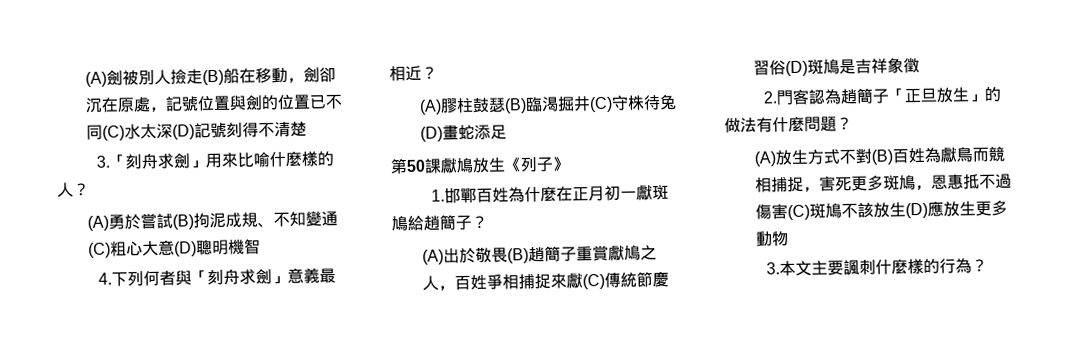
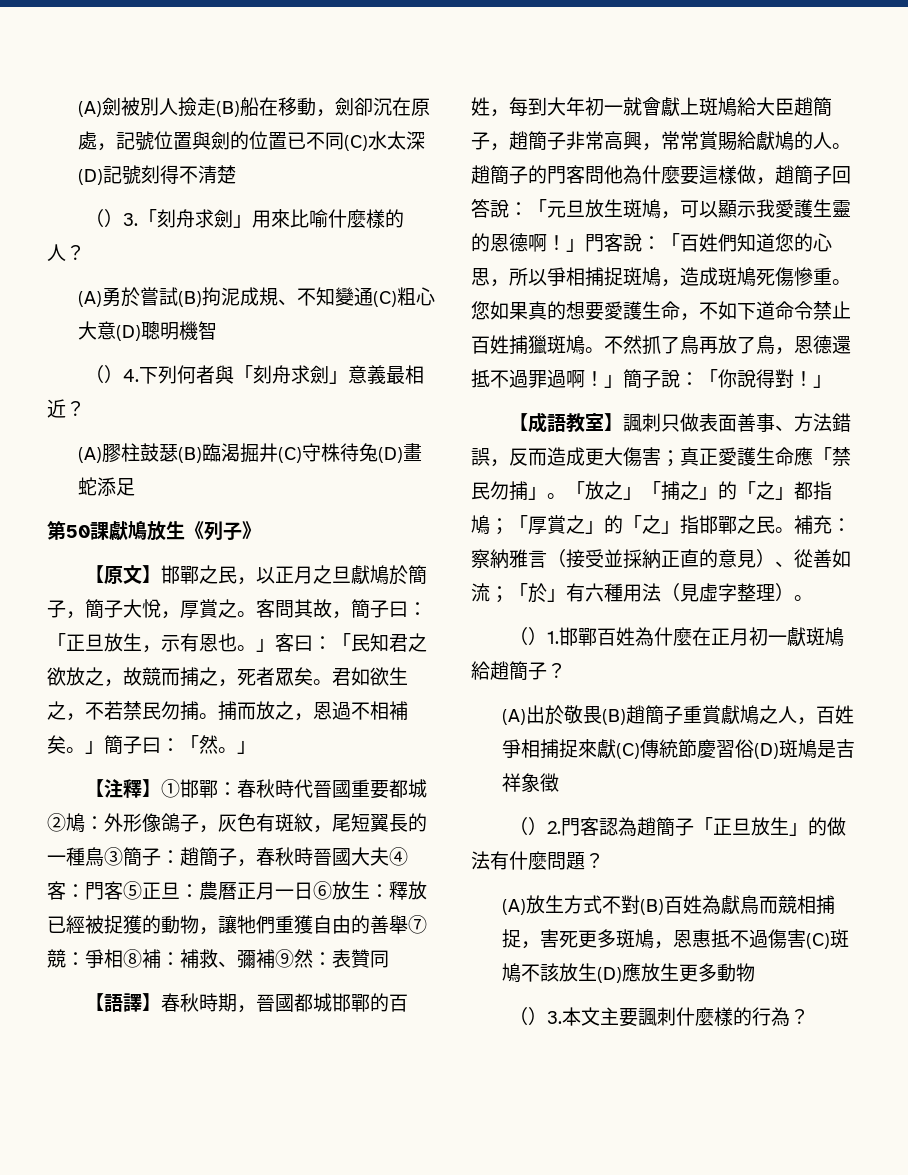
(307, 129) none -> [85,209,124,228] （）
(261, 246) none -> [85,365,124,384] （）
(570, 164) none -> [85,565,428,585] [47,599,427,619] [47,633,427,653] [47,667,408,687] [47,701,408,721] [47,735,256,755] [85,779,428,799] [47,813,427,833] [47,847,408,867] [47,881,427,900] [47,915,427,935] [47,949,389,968] [85,993,409,1013] [471,97,832,117] [471,131,851,151] [471,165,851,185] [471,199,851,219] [471,233,832,252] [471,267,851,287] [471,301,851,321] [471,335,851,355] [471,369,832,389] [509,412,852,433] [471,447,851,467] [471,481,832,501] [471,515,851,535] [471,549,851,569] [471,583,813,603] [509,627,548,646] 【原文】邯鄲之民，以正月之旦獻鳩於簡子，簡子大悅，厚賞之。客問其故，簡子曰：「正旦放生，示有恩也。」客曰：「民知君之欲放之，故競而捕之，死者眾矣。君如欲生之，不若禁民勿捕。捕而放之，恩過不相補矣。」簡子曰：「然。」 // 【注釋】①邯鄲：春秋時代晉國重要都城②鳩：外形像鴿子，灰色有斑紋，尾短翼長的一種鳥③簡子：趙簡子，春秋時晉國大夫④客：門客⑤正旦：農曆正月一日⑥放生：釋放已經被捉獲的動物，讓牠們重獲自由的善舉⑦競：爭相⑧補：補救、彌補⑨然：表贊同 // 【語譯】春秋時期，晉國都城邯鄲的百姓，每到大年初一就會獻上斑鳩給大臣趙簡子，趙簡子非常高興，常常賞賜給獻鳩的人。趙簡子的門客問他為什麼要這樣做，趙簡子回答說：「元旦放生斑鳩，可以顯示我愛護生靈的恩德啊！」門客說：「百姓們知道您的心思，所以爭相捕捉斑鳩，造成斑鳩死傷慘重。您如果真的想要愛護生命，不如下道命令禁止百姓捕獵斑鳩。不然抓了鳥再放了鳥，恩德還抵不過罪過啊！」簡子說：「你說得對！」 // 【成語教室】諷刺只做表面善事、方法錯誤，反而造成更大傷害；真正愛護生命應「禁民勿捕」。「放之」「捕之」的「之」都指鳩；「厚賞之」的「之」指邯鄲之民。補充：察納雅言（接受並採納正直的意見）、從善如流；「於」有六種用法（見虛字整理）。 // （）
(920, 66) none -> [509,817,548,836] （）
(789, 239) none -> [509,1007,548,1026] （）

